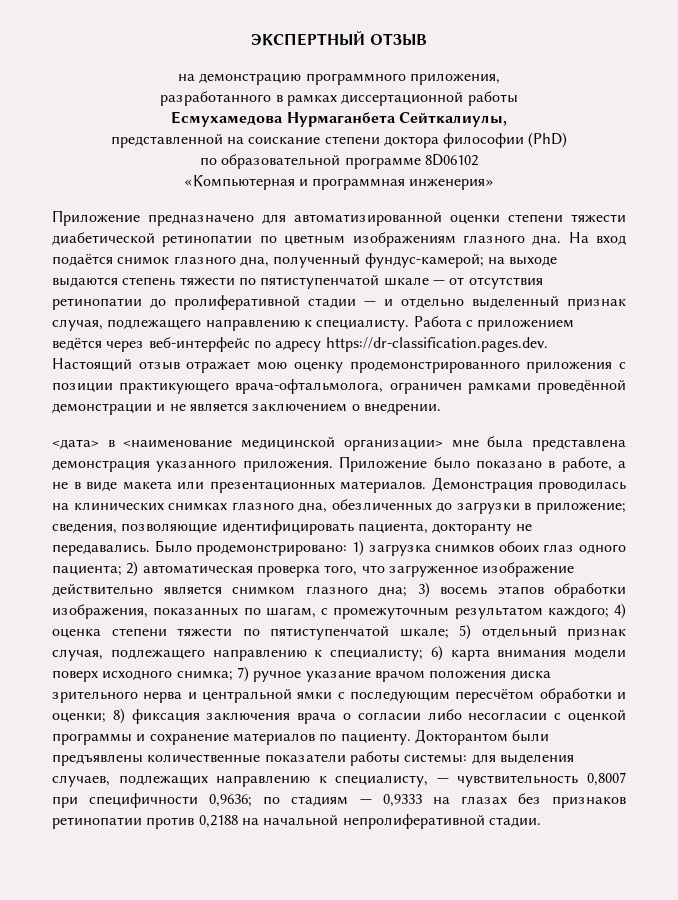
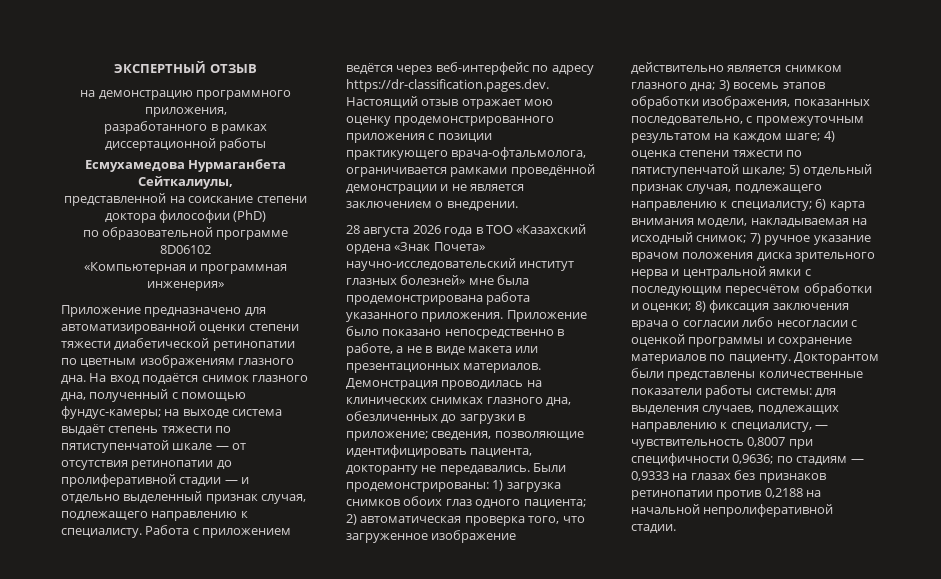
[364,253,558,268] [52,277,118,288] фундус-камерой; на выходе выдаются -> [171,392,247,401] [61,406,283,419] [61,424,105,435] с помощью фундус-камеры; на выходе система выдаёт
[389,382,462,394] ограничен -> [346,167,447,177] ограничивается
[52,436,626,451] [52,460,150,472] <дата> в <наименование медицинской организации> мне была представлена демонстрация -> [346,224,587,237] [346,242,485,254] [346,258,575,271] [346,275,530,285] [346,292,531,305] 28 августа 2026 года в ТОО «Казахский ордена «Знак Почета» научно-исследовательский институт глазных болезней» мне была продемонстрирована работа
(542, 464) none -> [444,329,554,339] непосредственно
[154,540,348,556] Было продемонстрировано: -> [533,463,567,472] [346,482,489,492] Были продемонстрированы:
[243,607,316,618] по шагам, -> [631,116,743,125] последовательно,
[547,607,609,618] каждого; -> [714,133,821,142] на каждом шаге;
[574,649,626,660] [52,670,233,682] модели поверх исходного снимка; -> [697,218,868,227] [631,232,747,244] модели, накладываемая на исходный снимок;
[52,754,143,766] предъявлены -> [667,371,756,381] представлены

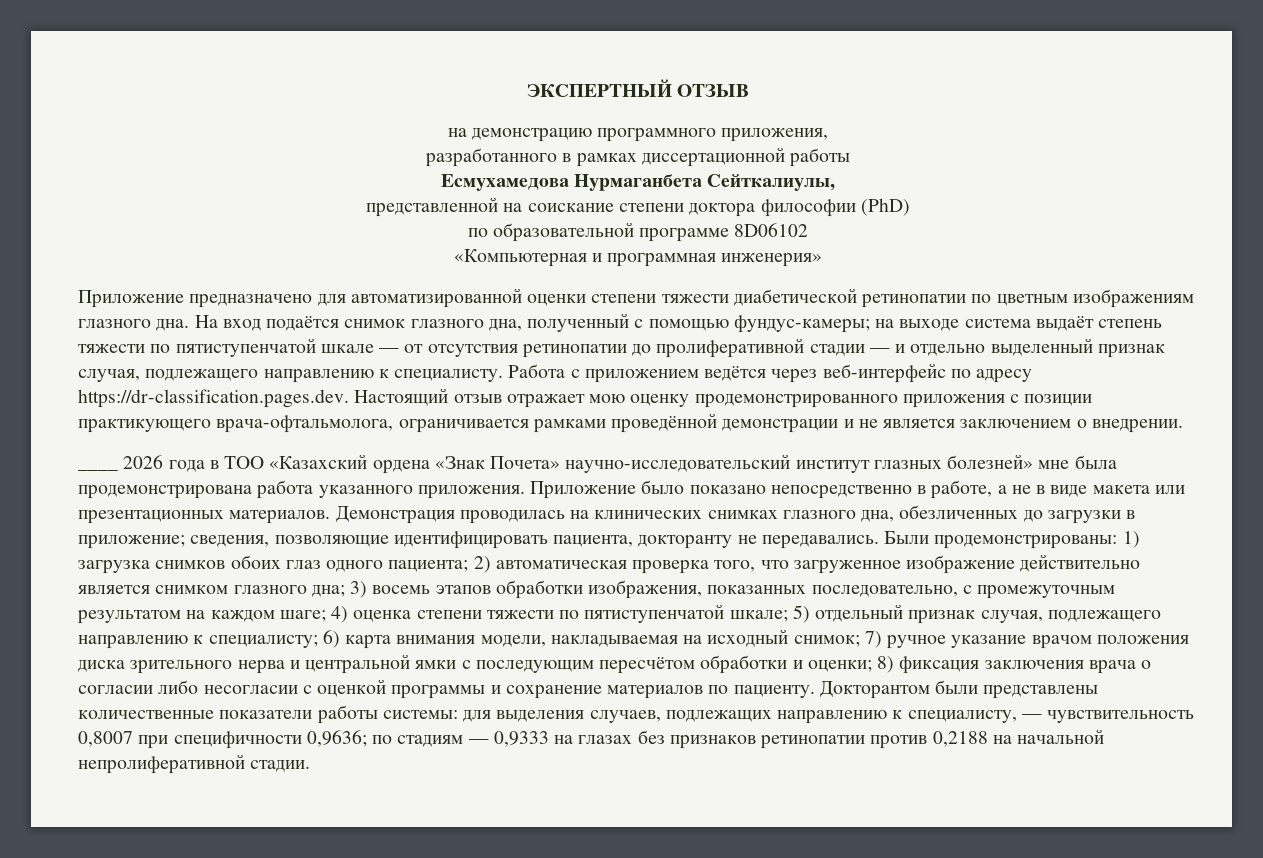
[346,225,410,237] 28 августа -> [78,469,118,471] ____

